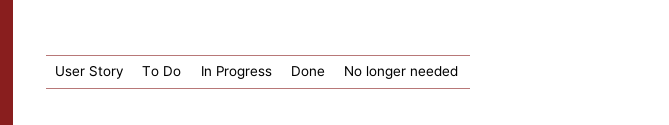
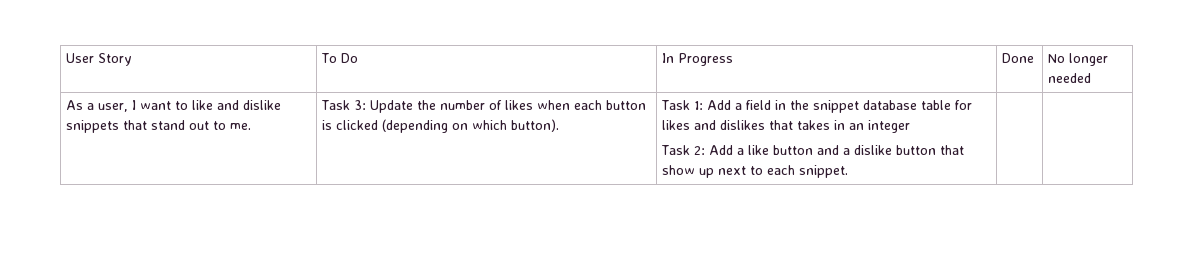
(458, 71) none -> [66,100,282,112] [66,120,252,133] [321,100,647,113] [322,119,560,133] [661,100,973,113] [662,120,911,133] [661,145,965,155] [662,165,849,178] // As a user, I want to like and dislike snippets that stand out to me. | Task 3: Update the number of likes when each button is clicked (depending on which button). | Task 1: Add a field in the snippet database table for likes and dislikes that takes in an integer // Task 2: Add a like button and a dislike button that show up next to each snippet. | |

